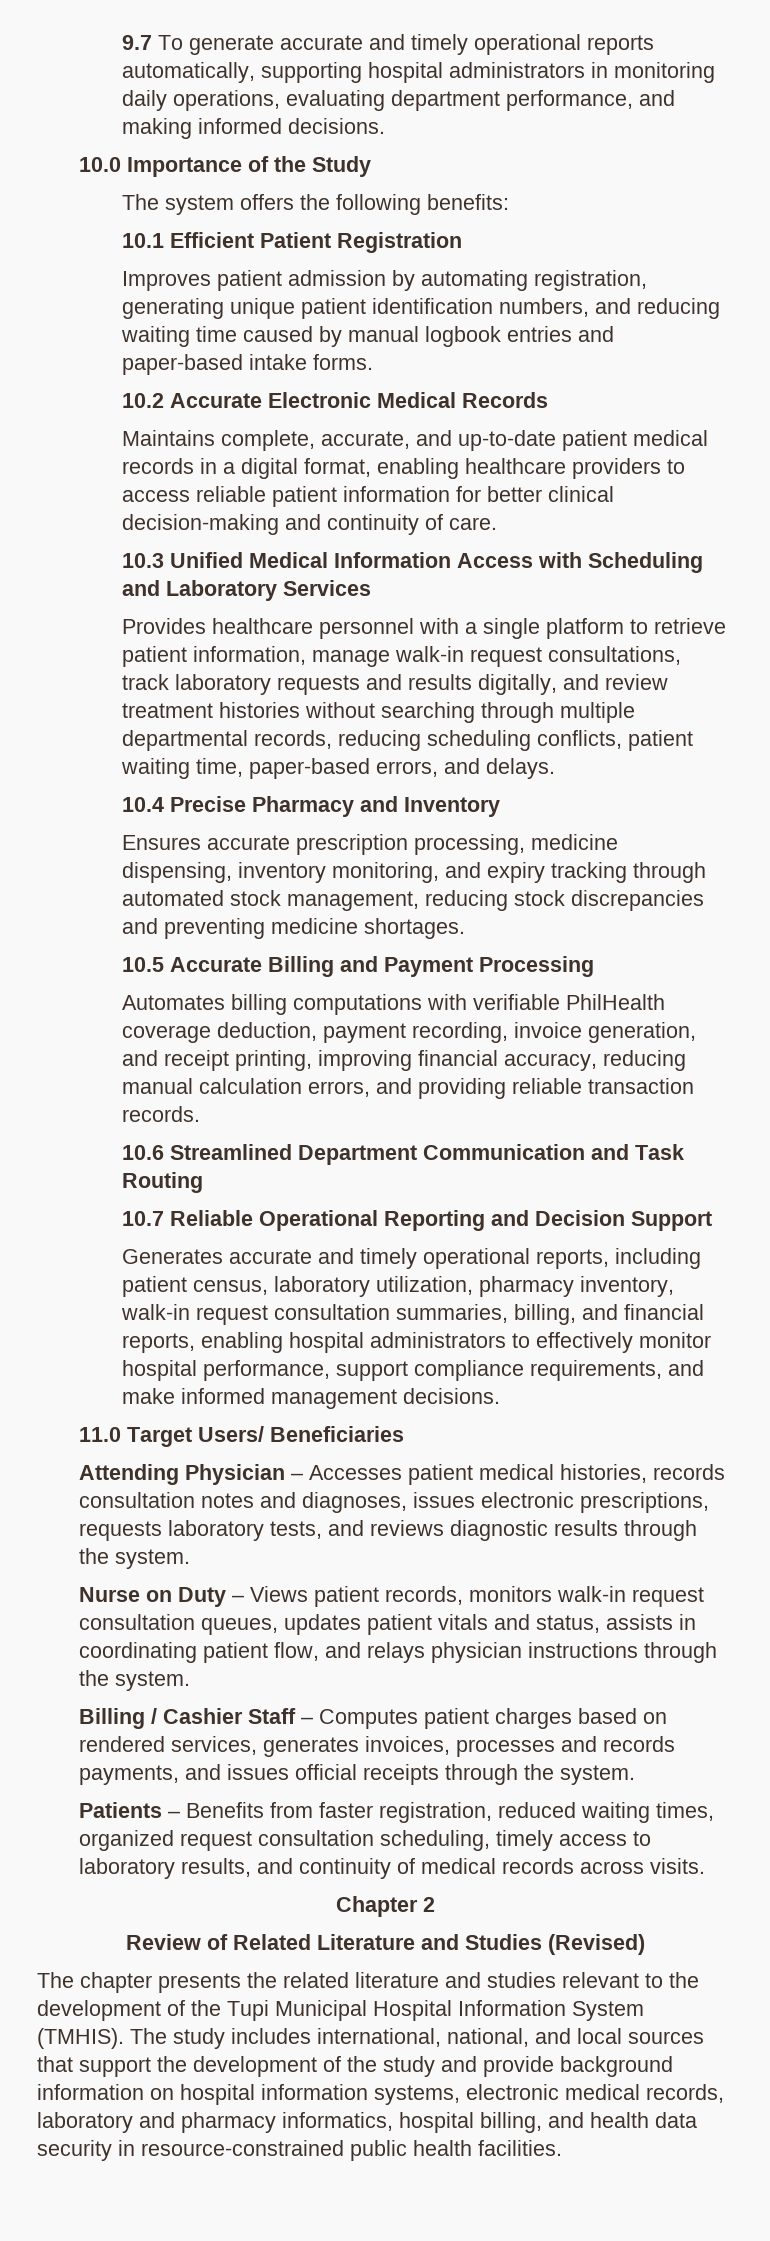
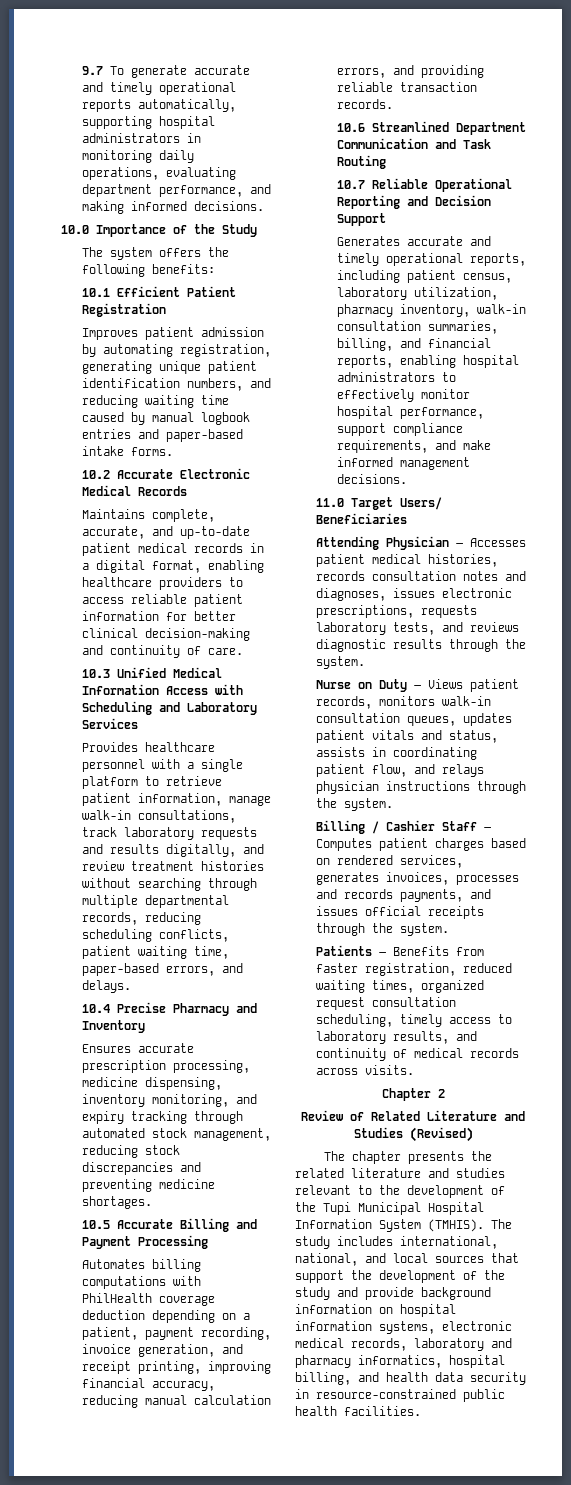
[469,647,542,667] request -> (132, 815) none
[472,994,560,1010] verifiable -> (202, 1281) none
[216,1022,317,1041] deduction, -> [82,1310,251,1323] [82,1327,139,1340] deduction depending on a patient,
[195,1305,268,1325] request -> (527, 309) none
[632,1587,705,1607] request -> (492, 701) none

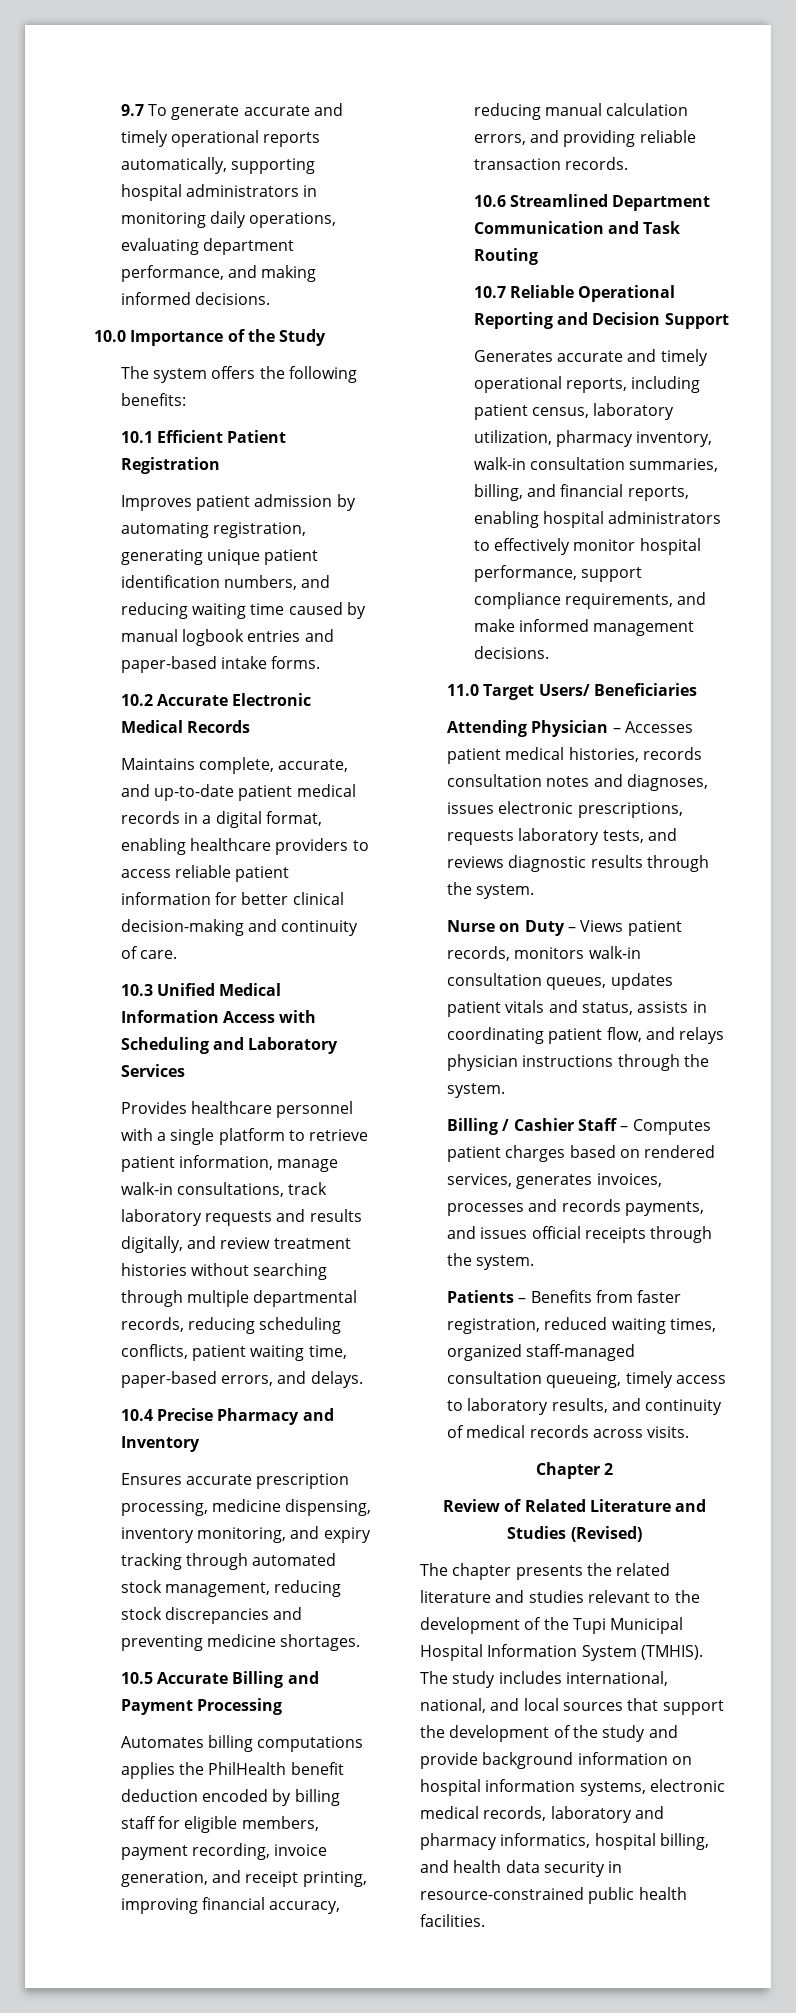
[173,1276,202,1286] [82,1293,216,1306] [82,1310,251,1323] [82,1327,139,1340] with PhilHealth coverage deduction depending on a patient, -> [120,1762,344,1779] [120,1789,340,1806] [120,1816,319,1833] applies the PhilHealth benefit deduction encoded by billing staff for eligible members,
[316,997,457,1010] [316,1014,394,1027] request consultation scheduling, -> [526,1344,636,1361] [446,1371,622,1388] staff-managed consultation queueing,

